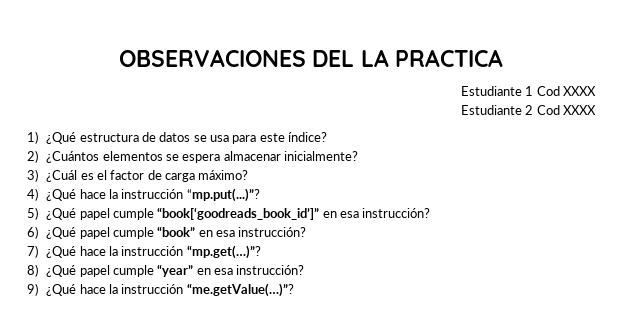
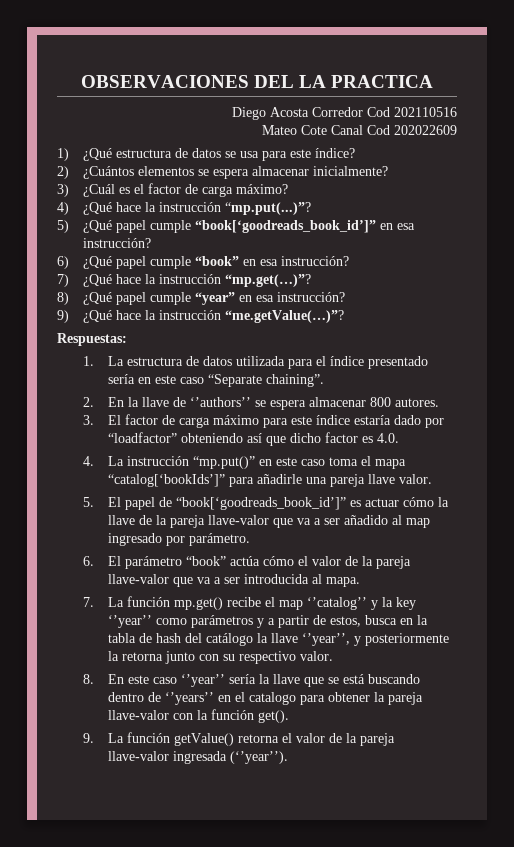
[460,86,596,96] [460,105,596,115] Estudiante 1 Cod XXXX // Estudiante 2 Cod XXXX -> [232,107,457,120] [262,125,457,135] Diego Acosta Corredor Cod 202110516 // Mateo Cote Canal Cod 202022609
(294, 290) none -> [57,333,127,346] [82,356,429,369] [108,374,325,387] [82,397,440,410] [82,414,445,428] [108,432,400,446] [82,456,407,469] [108,474,433,487] [82,497,450,510] [108,515,431,528] [108,533,251,546] [82,556,412,569] [108,574,361,587] [82,596,417,610] [108,615,429,628] [108,633,450,646] [108,651,334,664] [82,674,421,687] [108,692,424,705] [108,709,290,723] [82,732,396,746] [108,751,289,764] // Respuestas: // 1. La estructura de datos utilizada para el índice presentado sería en este caso “Separate chaining”. // 2. En la llave de ‘’authors’’ se espera almacenar 800 autores. // 3. El factor de carga máximo para este índice estaría dado por “loadfactor” obteniendo así que dicho factor es 4.0. // 4. La instrucción “mp.put()” en este caso toma el mapa “catalog[‘bookIds’]” para añadirle una pareja llave valor. // 5. El papel de “book[‘goodreads_book_id’]” es actuar cómo la llave de la pareja llave-valor que va a ser añadido al map ingresado por parámetro. // 6. El parámetro “book” actúa cómo el valor de la pareja llave-valor que va a ser introducida al mapa. // 7. La función mp.get() recibe el map ‘’catalog’’ y la key ‘’year’’ como parámetros y a partir de estos, busca en la tabla de hash del catálogo la llave ‘’year’’, y posteriormente la retorna junto con su respectivo valor. // 8. En este caso ‘’year’’ sería la llave que se está buscando dentro de ‘’years’’ en el catalogo para obtener la pareja llave-valor con la función get(). // 9. La función getValue() retorna el valor de la pareja llave-valor ingresada (‘’year’’).

